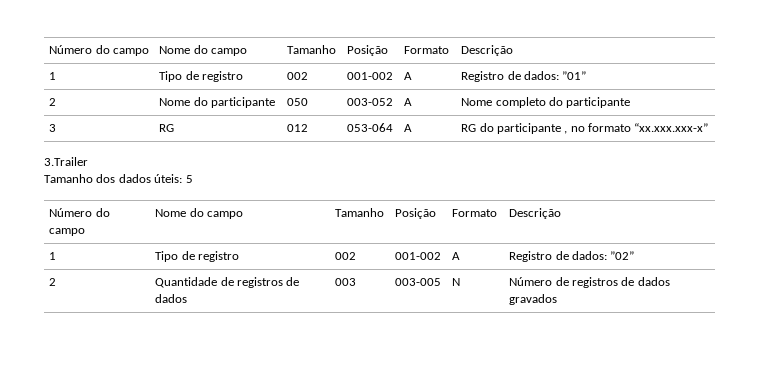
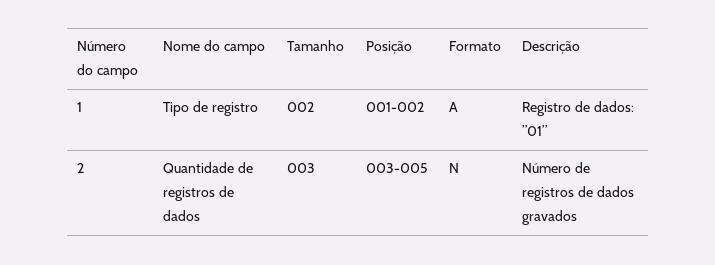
[49,98,57,106] [159,97,275,108] [287,98,309,106] [347,98,394,106] [404,98,413,106] [461,97,631,108] [49,124,57,132] [159,124,175,132] [287,124,309,132] [347,123,394,132] [404,124,413,132] [461,123,709,134] [44,157,88,166] [44,174,193,183] [49,208,110,217] [49,228,86,236] [155,208,243,219] [335,208,385,217] [395,208,437,219] [452,209,498,217] [509,208,562,219] [49,252,57,260] [155,251,239,262] [335,252,357,260] [395,252,442,260] [452,252,461,260] [509,251,635,262] // 2 | Nome do participante | 050 | 003-052 | A | Nome completo do participante // 3 | RG | 012 | 053-064 | A | RG do participante , no formato “xx.xxx.xxx-x” // 3.Trailer // Tamanho dos dados úteis: 5 // Número do campo | Nome do campo | Tamanho | Posição | Formato | Descrição // 1 | Tipo de registro | 002 | 001-002 | A | Registro de dados: ”02” -> (548, 130) none

